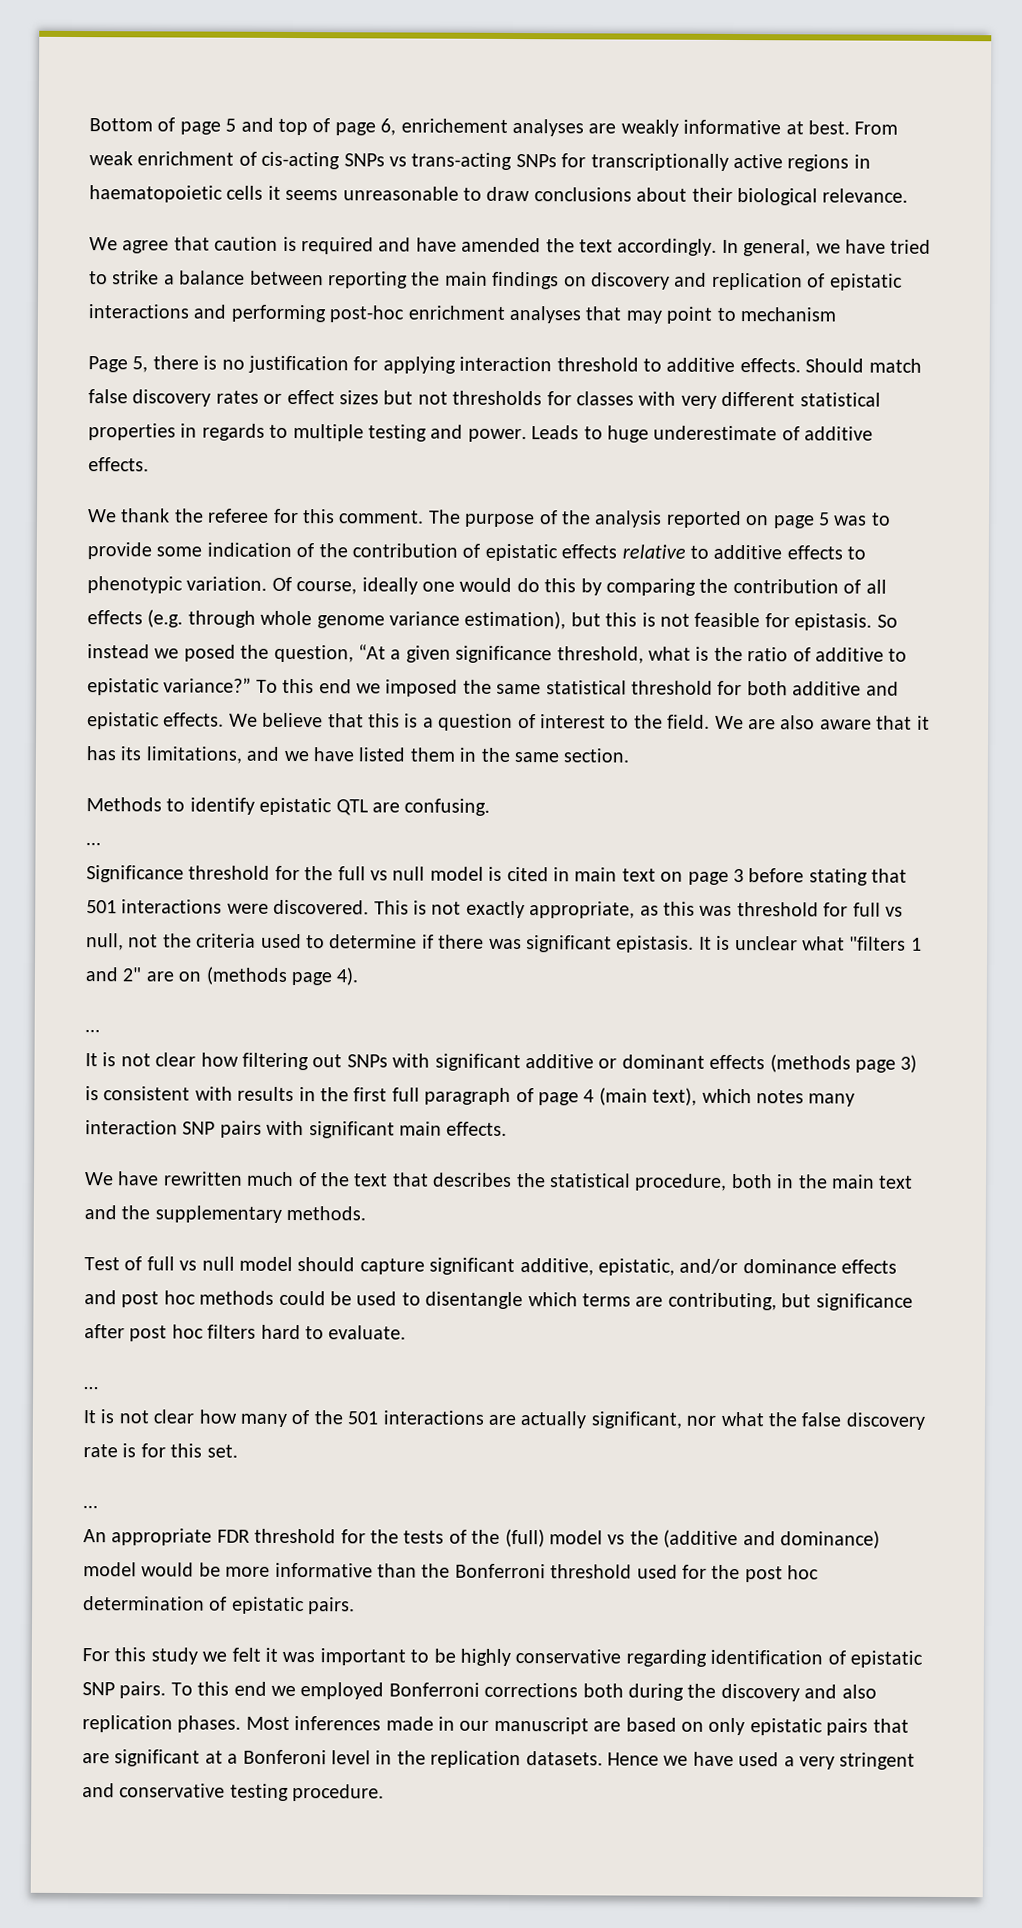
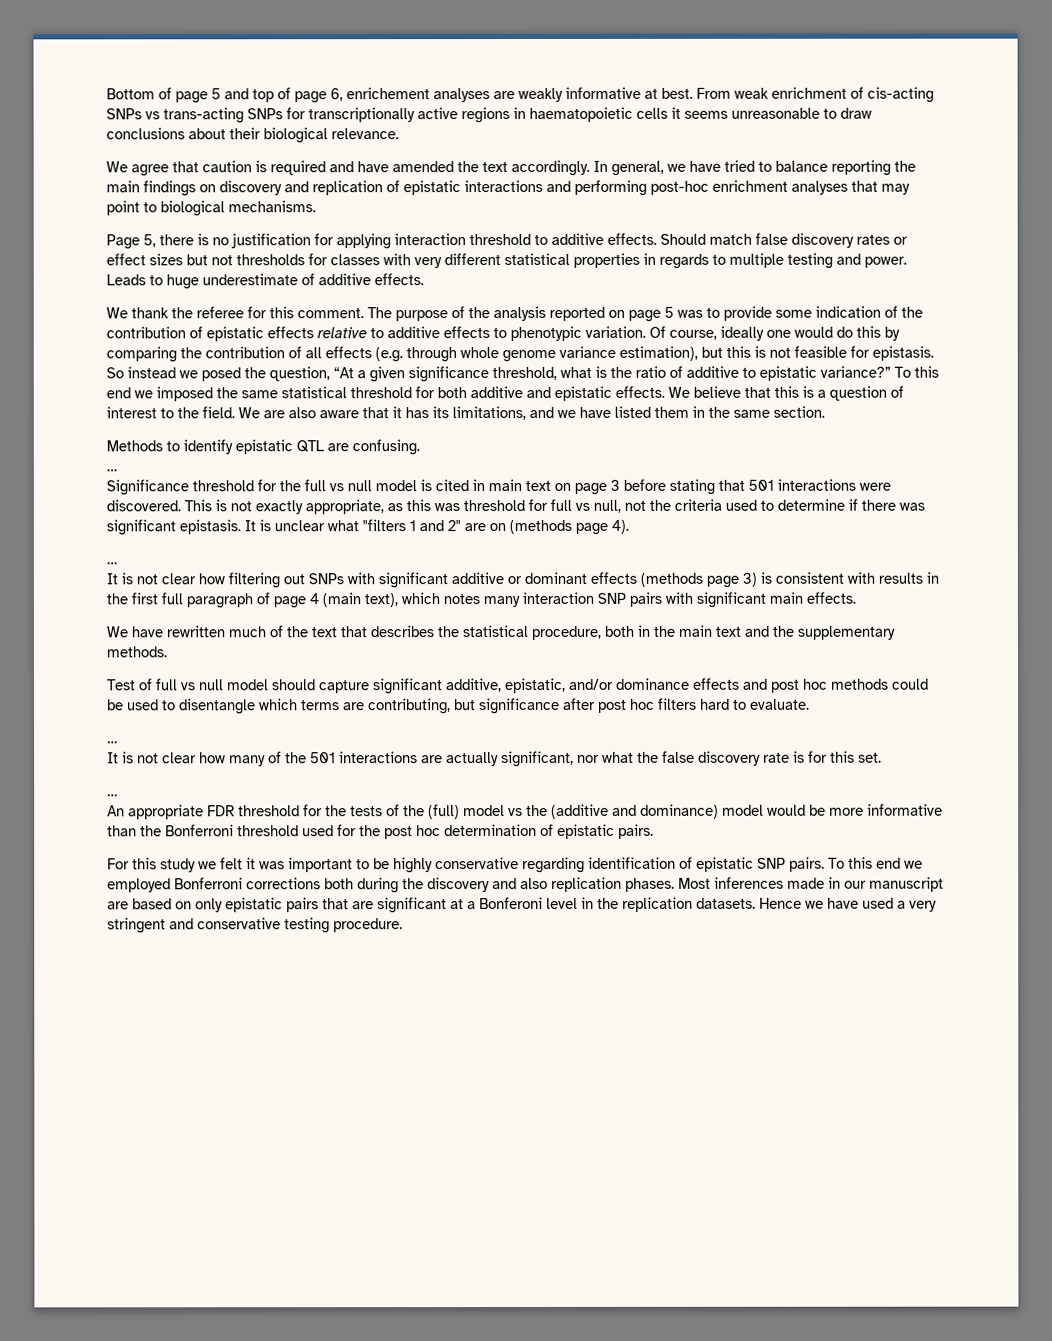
[112,270,324,286] strike a balance between -> [775,160,828,172] balance
[739,307,836,322] mechanism -> [160,200,316,217] biological mechanisms.

